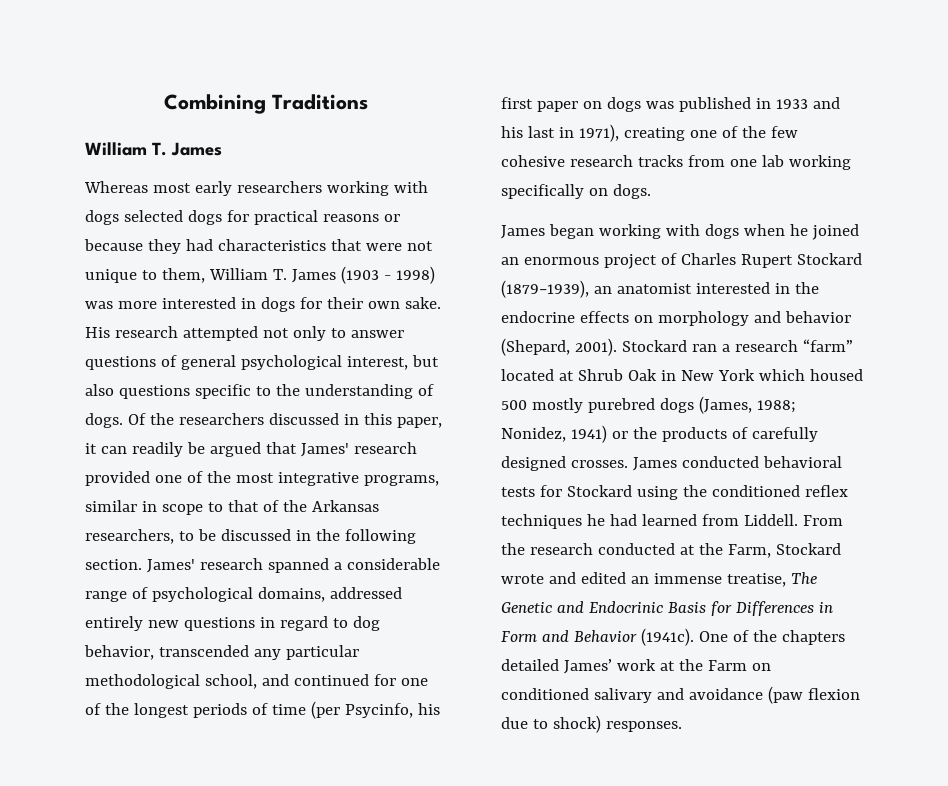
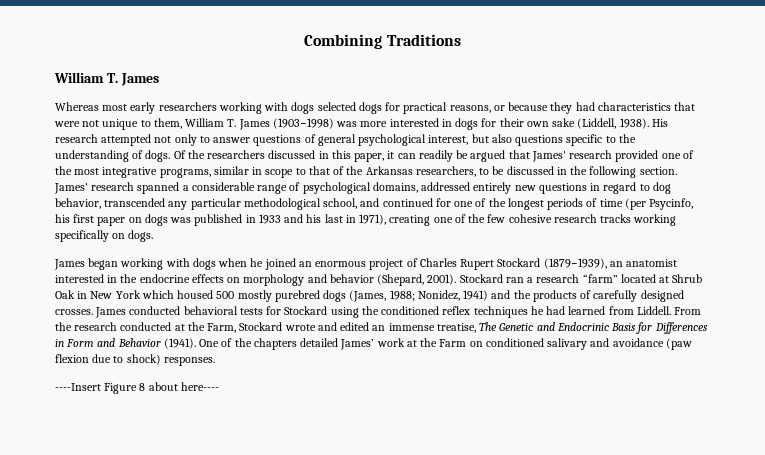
[322,214,379,222] reasons -> [449,105,491,113] reasons,
[340,266,435,284] (1903 - 1998) -> [272,118,334,129] (1903−1998)
[404,297,441,309] sake. -> [552,118,649,129] sake (Liddell, 1938).
[687,155,784,167] from one lab -> (632, 218) none
[611,431,628,439] or -> [491,290,511,299] and
[640,628,694,646] (1941c). -> [163,338,196,349] (1941).
(682, 726) none -> [55,382,219,394] // ----Insert Figure 8 about here----

